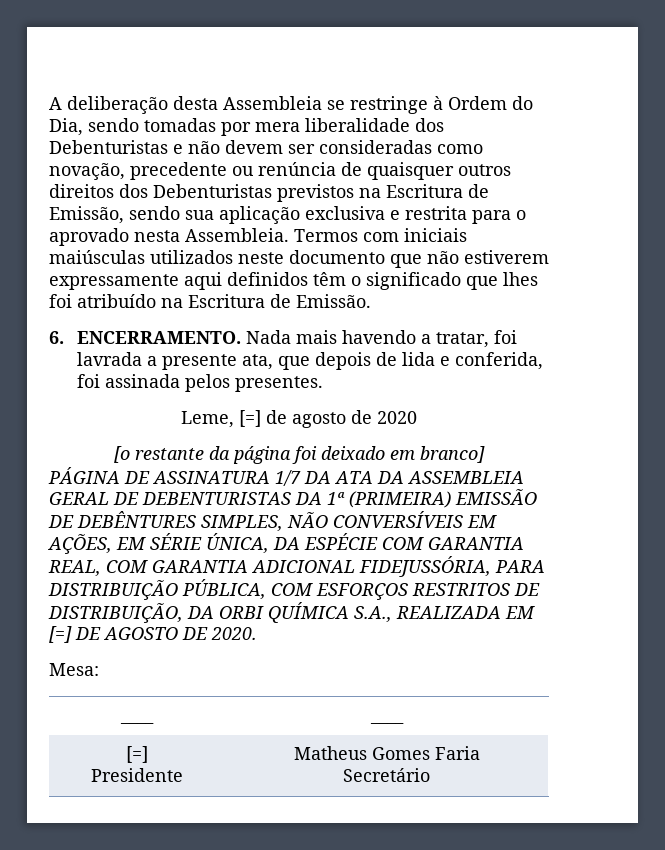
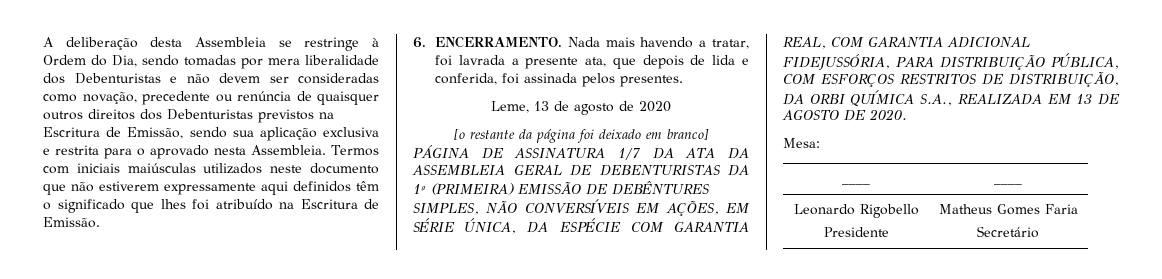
[239,410,261,427] [=] -> [534,101,549,111] 13
[49,626,72,643] [=] -> [1076,94,1093,104] 13
[126,746,148,763] [=] -> [793,204,919,218] Leonardo Rigobello

